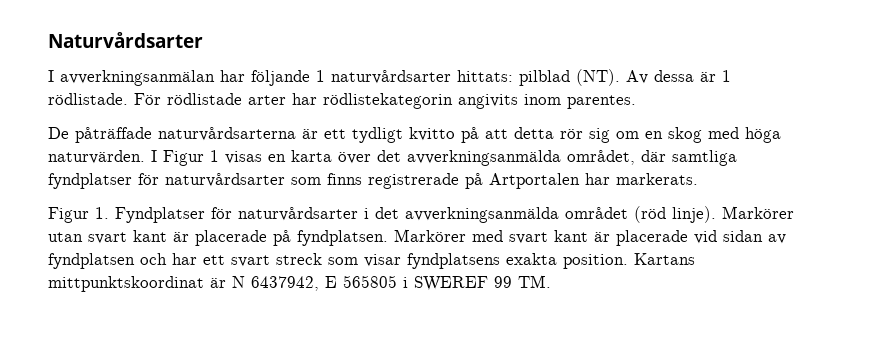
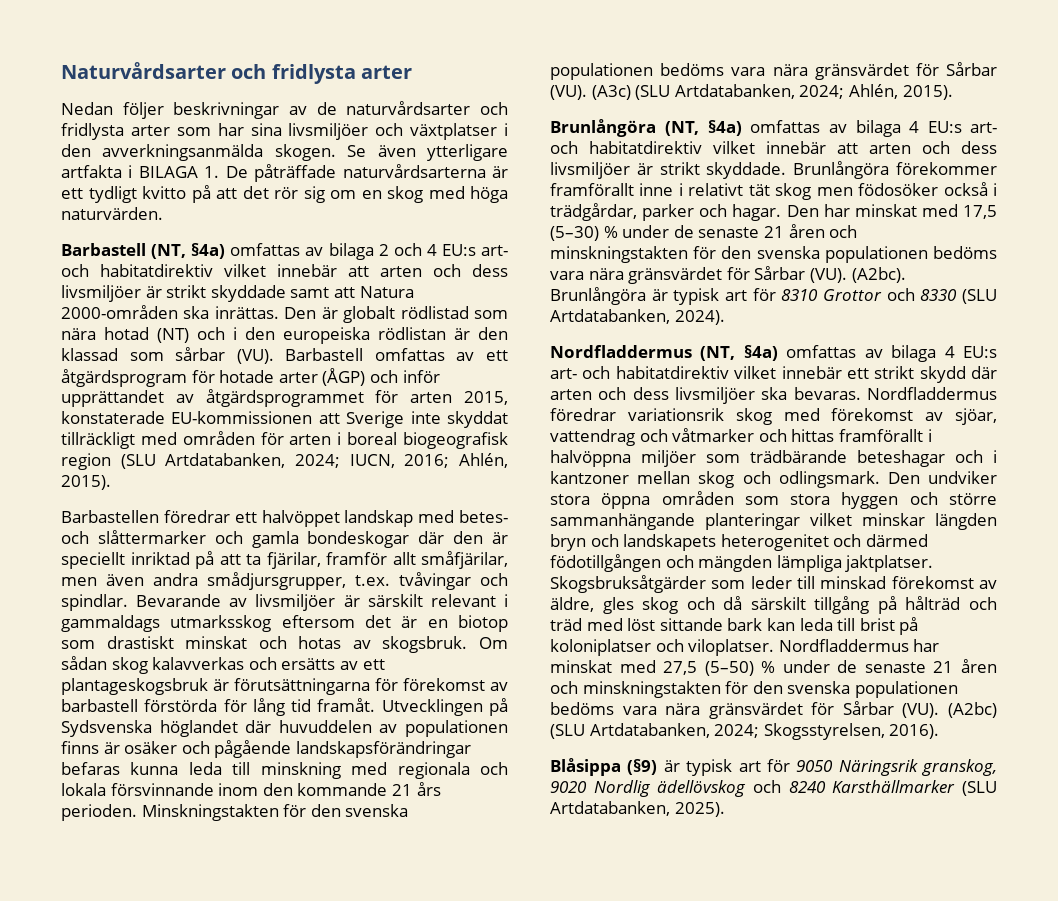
[48,69,731,86] [48,93,636,109] // I avverkningsanmälan har följande 1 naturvårdsarter hittats: pilblad (NT). Av dessa är 1 rödlistade. För rödlistade arter har rödlistekategorin angivits inom parentes. // -> [231,64,412,84] [61,101,508,119] [61,123,508,140] [61,144,508,161] [61,165,220,178] och fridlysta arter // Nedan följer beskrivningar av de naturvårdsarter och fridlysta arter som har sina livsmiljöer och växtplatser i den avverkningsanmälda skogen. Se även ytterligare artfakta i BILAGA 1.
[514,127,554,139] detta -> [242,186,269,199] det
[151,150,737,166] [48,173,698,189] [48,206,794,223] [48,229,786,246] [48,253,695,269] [48,275,551,292] I Figur 1 visas en karta över det avverkningsanmälda området, där samtliga fyndplatser för naturvårdsarter som finns registrerade på Artportalen har markerats. // Figur 1. Fyndplatser för naturvårdsarter i det avverkningsanmälda området (röd linje). Markörer utan svart kant är placerade på fyndplatsen. Markörer med svart kant är placerade vid sidan av fyndplatsen och har ett svart streck som visar fyndplatsens exakta position. Kartans mittpunktskoordinat är N 6437942, E 565805 i SWEREF 99 TM. -> [61,243,508,260] [61,264,508,277] [61,285,414,302] [61,305,509,323] [61,327,508,344] [61,347,508,364] [61,368,440,387] [61,389,509,407] [61,411,508,428] [61,431,508,449] [61,453,509,470] [61,475,111,490] [61,510,508,527] [61,530,508,548] [61,551,508,569] [61,572,508,590] [61,594,509,611] [61,615,508,632] [61,636,508,653] [61,656,385,674] [61,678,508,695] [61,698,508,716] [61,720,509,737] [61,740,471,758] [61,762,508,779] [61,782,441,796] [61,804,409,821] [550,62,997,80] [550,84,953,100] [550,119,997,137] [550,141,997,154] [550,161,997,179] [550,182,998,200] [550,203,997,221] [550,224,858,241] [550,246,997,263] [550,266,906,284] [550,287,997,305] [550,309,725,325] [550,345,997,362] [550,366,997,383] [550,387,997,404] [550,408,997,425] [550,428,932,446] [550,450,997,467] [550,471,997,488] [550,491,997,509] [550,513,997,530] [550,534,928,551] [550,554,934,572] [550,575,997,593] [550,596,997,614] [550,617,919,635] [550,639,940,656] [550,659,997,676] [550,681,958,698] [550,701,997,719] [550,723,940,740] [550,758,997,776] [550,780,997,797] [550,801,725,817] // Barbastell (NT, §4a) omfattas av bilaga 2 och 4 EU:s art- och habitatdirektiv vilket innebär att arten och dess livsmiljöer är strikt skyddade samt att Natura 2000-områden ska inrättas. Den är globalt rödlistad som nära hotad (NT) och i den europeiska rödlistan är den klassad som sårbar (VU). Barbastell omfattas av ett åtgärdsprogram för hotade arter (ÅGP) och inför upprättandet av åtgärdsprogrammet för arten 2015, konstaterade EU-kommissionen att Sverige inte skyddat tillräckligt med områden för arten i boreal biogeografisk region (SLU Artdatabanken, 2024; IUCN, 2016; Ahlén, 2015). // Barbastellen föredrar ett halvöppet landskap med betes- och slåttermarker och gamla bondeskogar där den är speciellt inriktad på att ta fjärilar, framför allt småfjärilar, men även andra smådjursgrupper, t.ex. tvåvingar och spindlar. Bevarande av livsmiljöer är särskilt relevant i gammaldags utmarksskog eftersom det är en biotop som drastiskt minskat och hotas av skogsbruk. Om sådan skog kalavverkas och ersätts av ett plantageskogsbruk är förutsättningarna för förekomst av barbastell förstörda för lång tid framåt. Utvecklingen på Sydsvenska höglandet där huvuddelen av populationen finns är osäker och pågående landskapsförändringar befaras kunna leda till minskning med regionala och lokala försvinnande inom den kommande 21 års perioden. Minskningstakten för den svenska populationen bedöms vara nära gränsvärdet för Sårbar (VU). (A3c) (SLU Artdatabanken, 2024; Ahlén, 2015). // Brunlångöra (NT, §4a) omfattas av bilaga 4 EU:s art- och habitatdirektiv vilket innebär att arten och dess livsmiljöer är strikt skyddade. Brunlångöra förekommer framförallt inne i relativt tät skog men födosöker också i trädgårdar, parker och hagar. Den har minskat med 17,5 (5–30) % under de senaste 21 åren och minskningstakten för den svenska populationen bedöms vara nära gränsvärdet för Sårbar (VU). (A2bc). Brunlångöra är typisk art för 8310 Grottor och 8330 (SLU Artdatabanken, 2024). // Nordfladdermus (NT, §4a) omfattas av bilaga 4 EU:s art- och habitatdirektiv vilket innebär ett strikt skydd där arten och dess livsmiljöer ska bevaras. Nordfladdermus föredrar variationsrik skog med förekomst av sjöar, vattendrag och våtmarker och hittas framförallt i halvöppna miljöer som trädbärande beteshagar och i kantzoner mellan skog och odlingsmark. Den undviker stora öppna områden som stora hyggen och större sammanhängande planteringar vilket minskar längden bryn och landskapets heterogenitet och därmed födotillgången och mängden lämpliga jaktplatser. Skogsbruksåtgärder som leder till minskad förekomst av äldre, gles skog och då särskilt tillgång på hålträd och träd med löst sittande bark kan leda till brist på koloniplatser och viloplatser. Nordfladdermus har minskat med 27,5 (5–50) % under de senaste 21 åren och minskningstakten för den svenska populationen bedöms vara nära gränsvärdet för Sårbar (VU). (A2bc) (SLU Artdatabanken, 2024; Skogsstyrelsen, 2016). // Blåsippa (§9) är typisk art för 9050 Näringsrik granskog, 9020 Nordlig ädellövskog och 8240 Karsthällmarker (SLU Artdatabanken, 2025).

